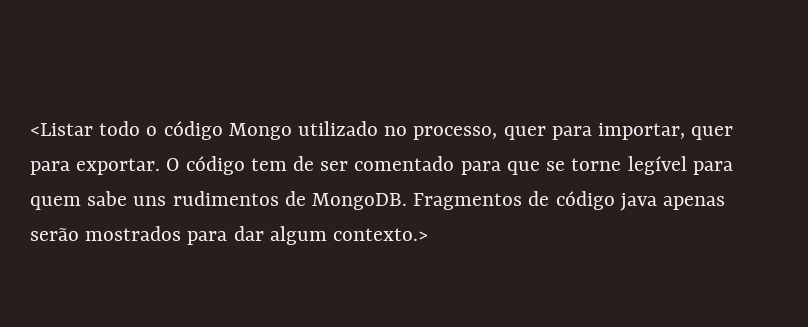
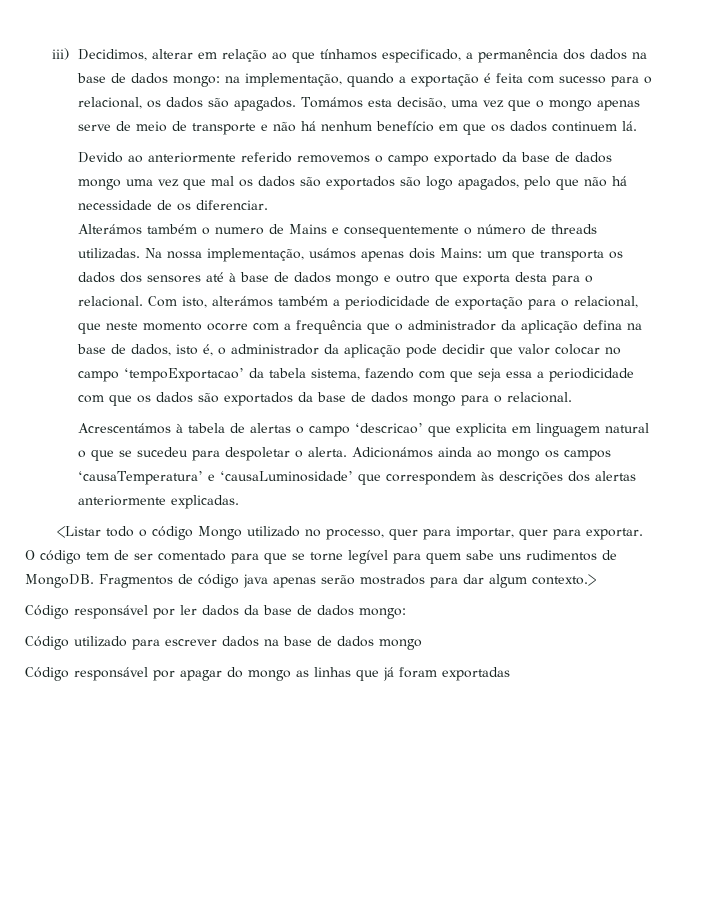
(30, 129) none -> [51,48,648,63] [77,73,653,87] [78,97,641,111] [78,121,638,135] [78,152,613,166] [78,176,628,190] [78,200,269,211] [78,224,598,238] [78,248,624,262] [78,272,594,286] [78,296,639,310] [78,320,643,334] [77,344,622,358] [78,368,635,382] [78,392,573,406] [78,423,650,437] [78,447,612,461] [78,471,637,485] [78,495,240,509] iii) Decidimos, alterar em relação ao que tínhamos especificado, a permanência dos dados na base de dados mongo: na implementação, quando a exportação é feita com sucesso para o relacional, os dados são apagados. Tomámos esta decisão, uma vez que o mongo apenas serve de meio de transporte e não há nenhum benefício em que os dados continuem lá. // Devido ao anteriormente referido removemos o campo exportado da base de dados mongo uma vez que mal os dados são exportados são logo apagados, pelo que não há necessidade de os diferenciar. // Alterámos também o numero de Mains e consequentemente o número de threads utilizadas. Na nossa implementação, usámos apenas dois Mains: um que transporta os dados dos sensores até à base de dados mongo e outro que exporta desta para o relacional. Com isto, alterámos também a periodicidade de exportação para o relacional, que neste momento ocorre com a frequência que o administrador da aplicação defina na base de dados, isto é, o administrador da aplicação pode decidir que valor colocar no campo ‘tempoExportacao’ da tabela sistema, fazendo com que seja essa a periodicidade com que os dados são exportados da base de dados mongo para o relacional. // Acrescentámos à tabela de alertas o campo ‘descricao’ que explicita em linguagem natural o que se sucedeu para despoletar o alerta. Adicionámos ainda ao mongo os campos ‘causaTemperatura’ e ‘causaLuminosidade’ que correspondem às descrições dos alertas anteriormente explicadas. //
(429, 234) none -> [25,605,406,619] [25,636,422,650] [25,667,510,681] // Código responsável por ler dados da base de dados mongo: // Código utilizado para escrever dados na base de dados mongo // Código responsável por apagar do mongo as linhas que já foram exportadas

